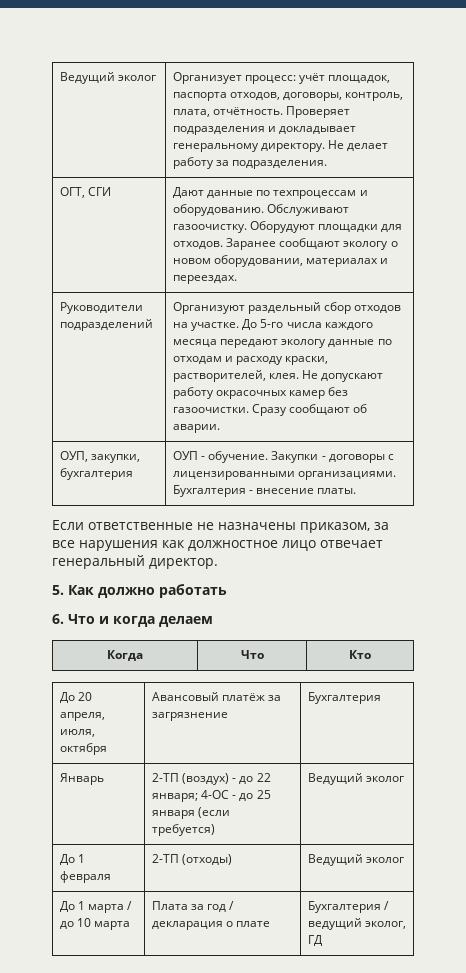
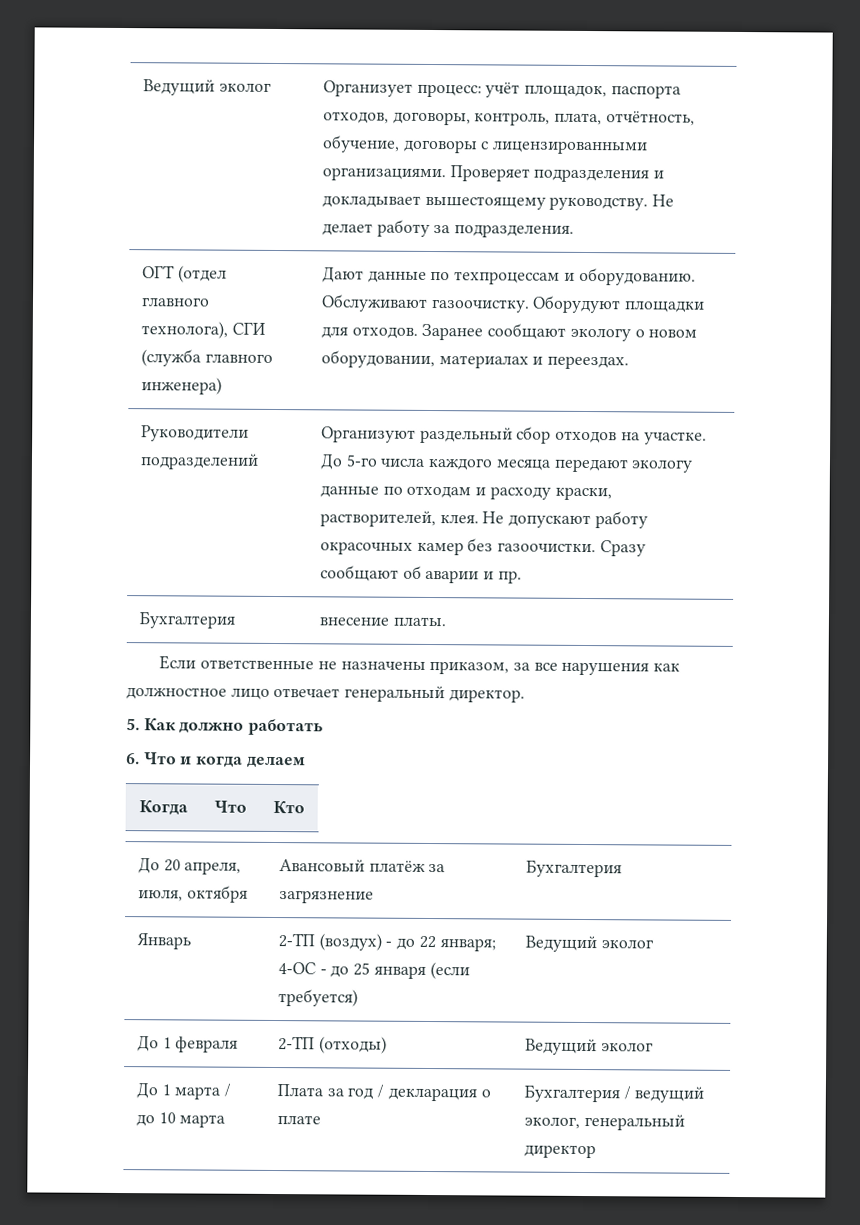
[212,107,283,115] отчётность. -> [605,111,695,126] [322,135,649,155] [322,167,447,182] отчётность, обучение, договоры с лицензированными организациями.
[172,143,325,152] генеральному директору. -> [424,195,649,211] вышестоящему руководству.
[59,187,111,198] ОГТ, СГИ -> [142,265,227,283] [141,297,211,307] [141,321,266,339] [141,349,273,367] [141,377,223,395] ОГТ (отдел главного технолога), СГИ (служба главного инженера)
[172,424,220,433] [59,451,140,463] [59,468,133,480] [172,451,395,463] [172,471,396,480] [172,485,253,497] аварии. // ОУП, закупки, бухгалтерия | ОУП - обучение. Закупки - договоры с лицензированными организациями. Бухгалтерия - -> [425,569,522,584] [139,611,237,629] аварии и пр. // Бухгалтерия |
[307,935,322,946] ГД -> [583,1114,685,1131] [524,1144,597,1159] генеральный директор

